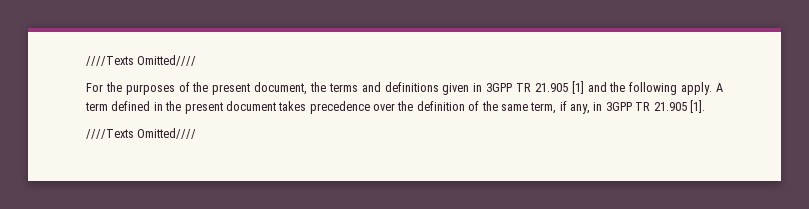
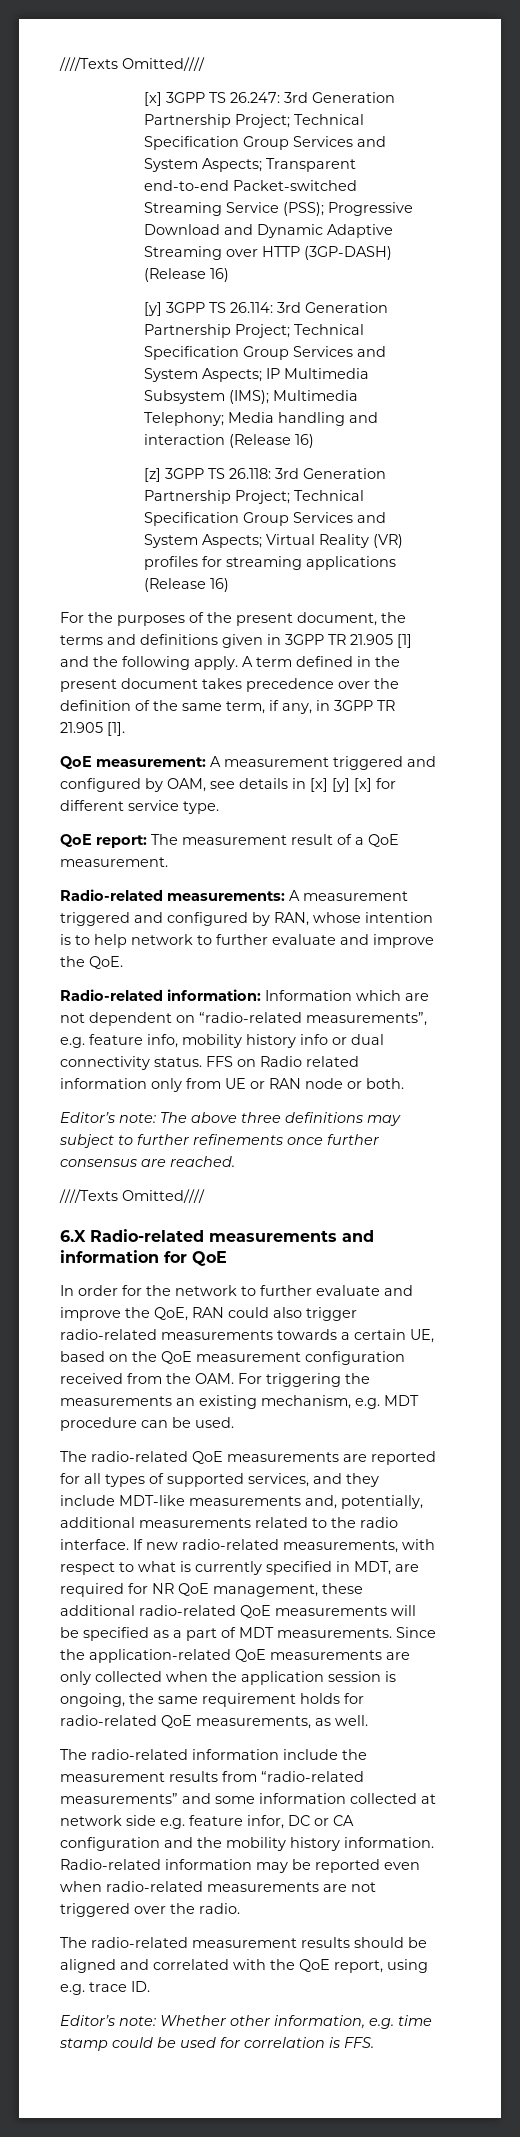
[86,55,197,66] ////Texts Omitted//// -> [59,57,205,71] [144,92,396,106] [144,114,365,128] [144,136,387,150] [144,158,357,172] [144,180,358,191] [144,202,414,216] [144,224,394,238] [144,246,393,260] [144,268,230,282] [144,302,389,316] [144,324,365,338] [144,346,387,360] [144,368,370,382] [144,390,359,404] [144,412,379,426] [144,434,315,448] [144,468,387,482] [144,490,365,504] [144,512,387,526] [144,534,404,548] [144,556,397,570] [144,578,230,592] ////Texts Omitted//// // [x] 3GPP TS 26.247: 3rd Generation Partnership Project; Technical Specification Group Services and System Aspects; Transparent end-to-end Packet-switched Streaming Service (PSS); Progressive Download and Dynamic Adaptive Streaming over HTTP (3GP-DASH) (Release 16) // [y] 3GPP TS 26.114: 3rd Generation Partnership Project; Technical Specification Group Services and System Aspects; IP Multimedia Subsystem (IMS); Multimedia Telephony; Media handling and interaction (Release 16) // [z] 3GPP TS 26.118: 3rd Generation Partnership Project; Technical Specification Group Services and System Aspects; Virtual Reality (VR) profiles for streaming applications (Release 16)
[86,128,197,139] ////Texts Omitted//// -> [60,756,436,770] [60,778,396,792] [60,800,219,814] [60,834,399,848] [60,857,168,867] [60,889,408,901] [60,912,433,926] [60,934,434,948] [60,956,123,969] [60,989,429,1001] [60,1012,427,1026] [60,1034,384,1048] [60,1056,359,1070] [60,1078,404,1092] [60,1112,401,1126] [59,1134,380,1148] [60,1156,235,1167] [59,1189,205,1203] [60,1229,374,1242] [60,1250,227,1266] [60,1285,413,1296] [60,1307,357,1321] [60,1329,434,1343] [60,1351,405,1365] [60,1373,370,1387] [60,1395,419,1409] [60,1417,234,1431] [60,1451,436,1465] [60,1473,379,1487] [60,1495,423,1509] [60,1517,398,1528] [60,1539,435,1553] [60,1561,419,1575] [60,1583,363,1597] [60,1605,416,1618] [60,1627,436,1641] [60,1649,410,1663] [60,1671,396,1685] [60,1693,364,1707] [60,1715,368,1729] [60,1749,367,1760] [60,1771,364,1782] [60,1793,436,1804] [60,1815,354,1829] [60,1837,434,1851] [60,1859,420,1873] [60,1881,376,1892] [60,1903,240,1917] [60,1937,427,1948] [60,1959,428,1973] [60,1981,150,1995] [60,2015,432,2029] [59,2037,374,2051] QoE measurement: A measurement triggered and configured by OAM, see details in [x] [y] [x] for different service type. // QoE report: The measurement result of a QoE measurement. // Radio-related measurements: A measurement triggered and configured by RAN, whose intention is to help network to further evaluate and improve the QoE. // Radio-related information: Information which are not dependent on “radio-related measurements”, e.g. feature info, mobility history info or dual connectivity status. FFS on Radio related information only from UE or RAN node or both. // Editor’s note: The above three definitions may subject to further refinements once further consensus are reached. // ////Texts Omitted//// // 6.X Radio-related measurements and information for QoE // In order for the network to further evaluate and improve the QoE, RAN could also trigger radio-related measurements towards a certain UE, based on the QoE measurement configuration received from the OAM. For triggering the measurements an existing mechanism, e.g. MDT procedure can be used. // The radio-related QoE measurements are reported for all types of supported services, and they include MDT-like measurements and, potentially, additional measurements related to the radio interface. If new radio-related measurements, with respect to what is currently specified in MDT, are required for NR QoE management, these additional radio-related QoE measurements will be specified as a part of MDT measurements. Since the application-related QoE measurements are only collected when the application session is ongoing, the same requirement holds for radio-related QoE measurements, as well. // The radio-related information include the measurement results from “radio-related measurements” and some information collected at network side e.g. feature infor, DC or CA configuration and the mobility history information. Radio-related information may be reported even when radio-related measurements are not triggered over the radio. // The radio-related measurement results should be aligned and correlated with the QoE report, using e.g. trace ID. // Editor’s note: Whether other information, e.g. time stamp could be used for correlation is FFS.

